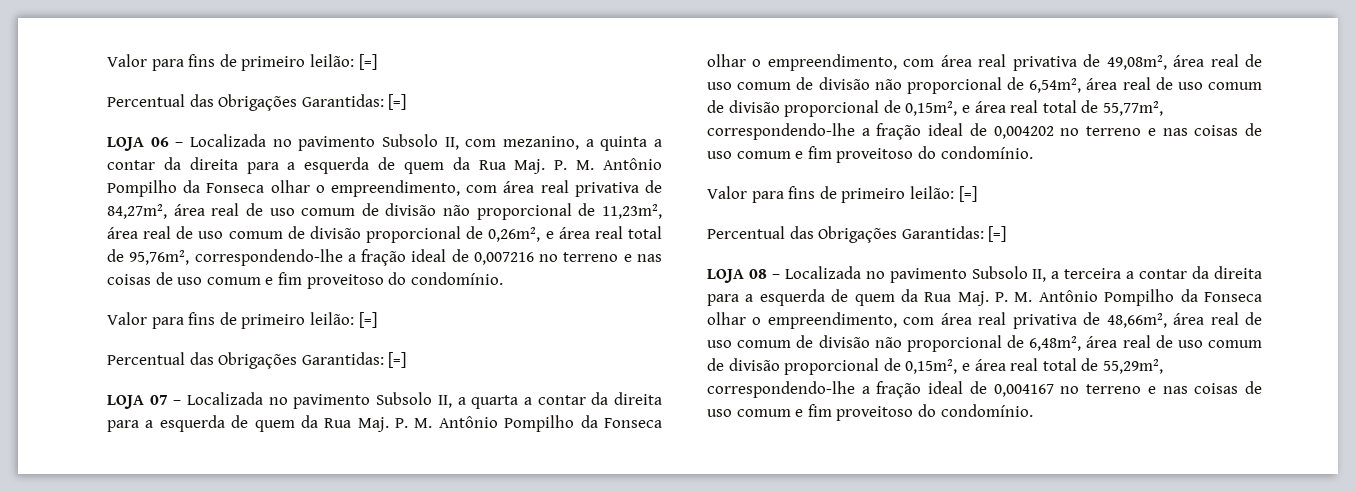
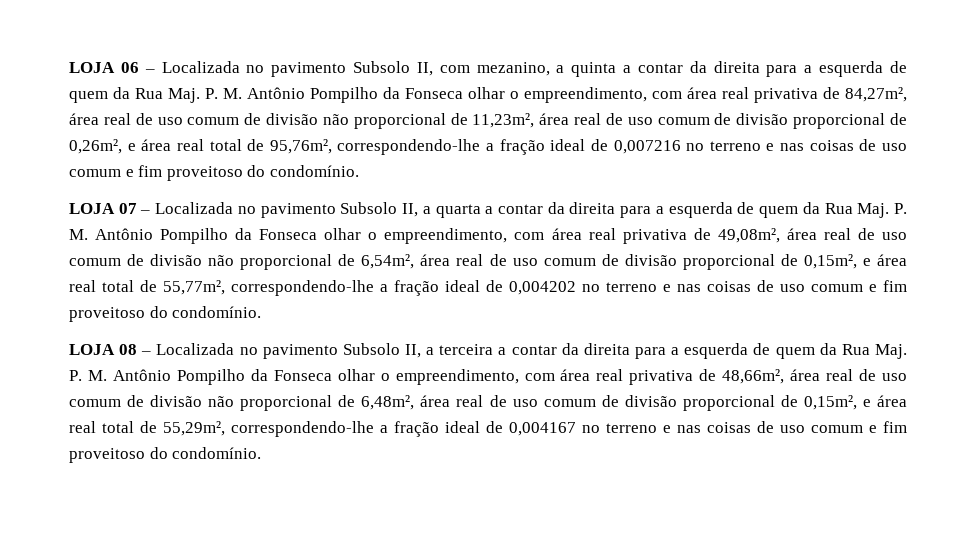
[107,54,377,71] [107,94,407,111] Valor para fins de primeiro leilão: [=] // Percentual das Obrigações Garantidas: [=] // -> (69, 67) none
[107,312,377,329] [107,352,407,369] // Valor para fins de primeiro leilão: [=] // Percentual das Obrigações Garantidas: [=] -> (359, 171) none
[707,186,977,203] [707,226,1007,243] // Valor para fins de primeiro leilão: [=] // Percentual das Obrigações Garantidas: [=] -> (262, 312) none

